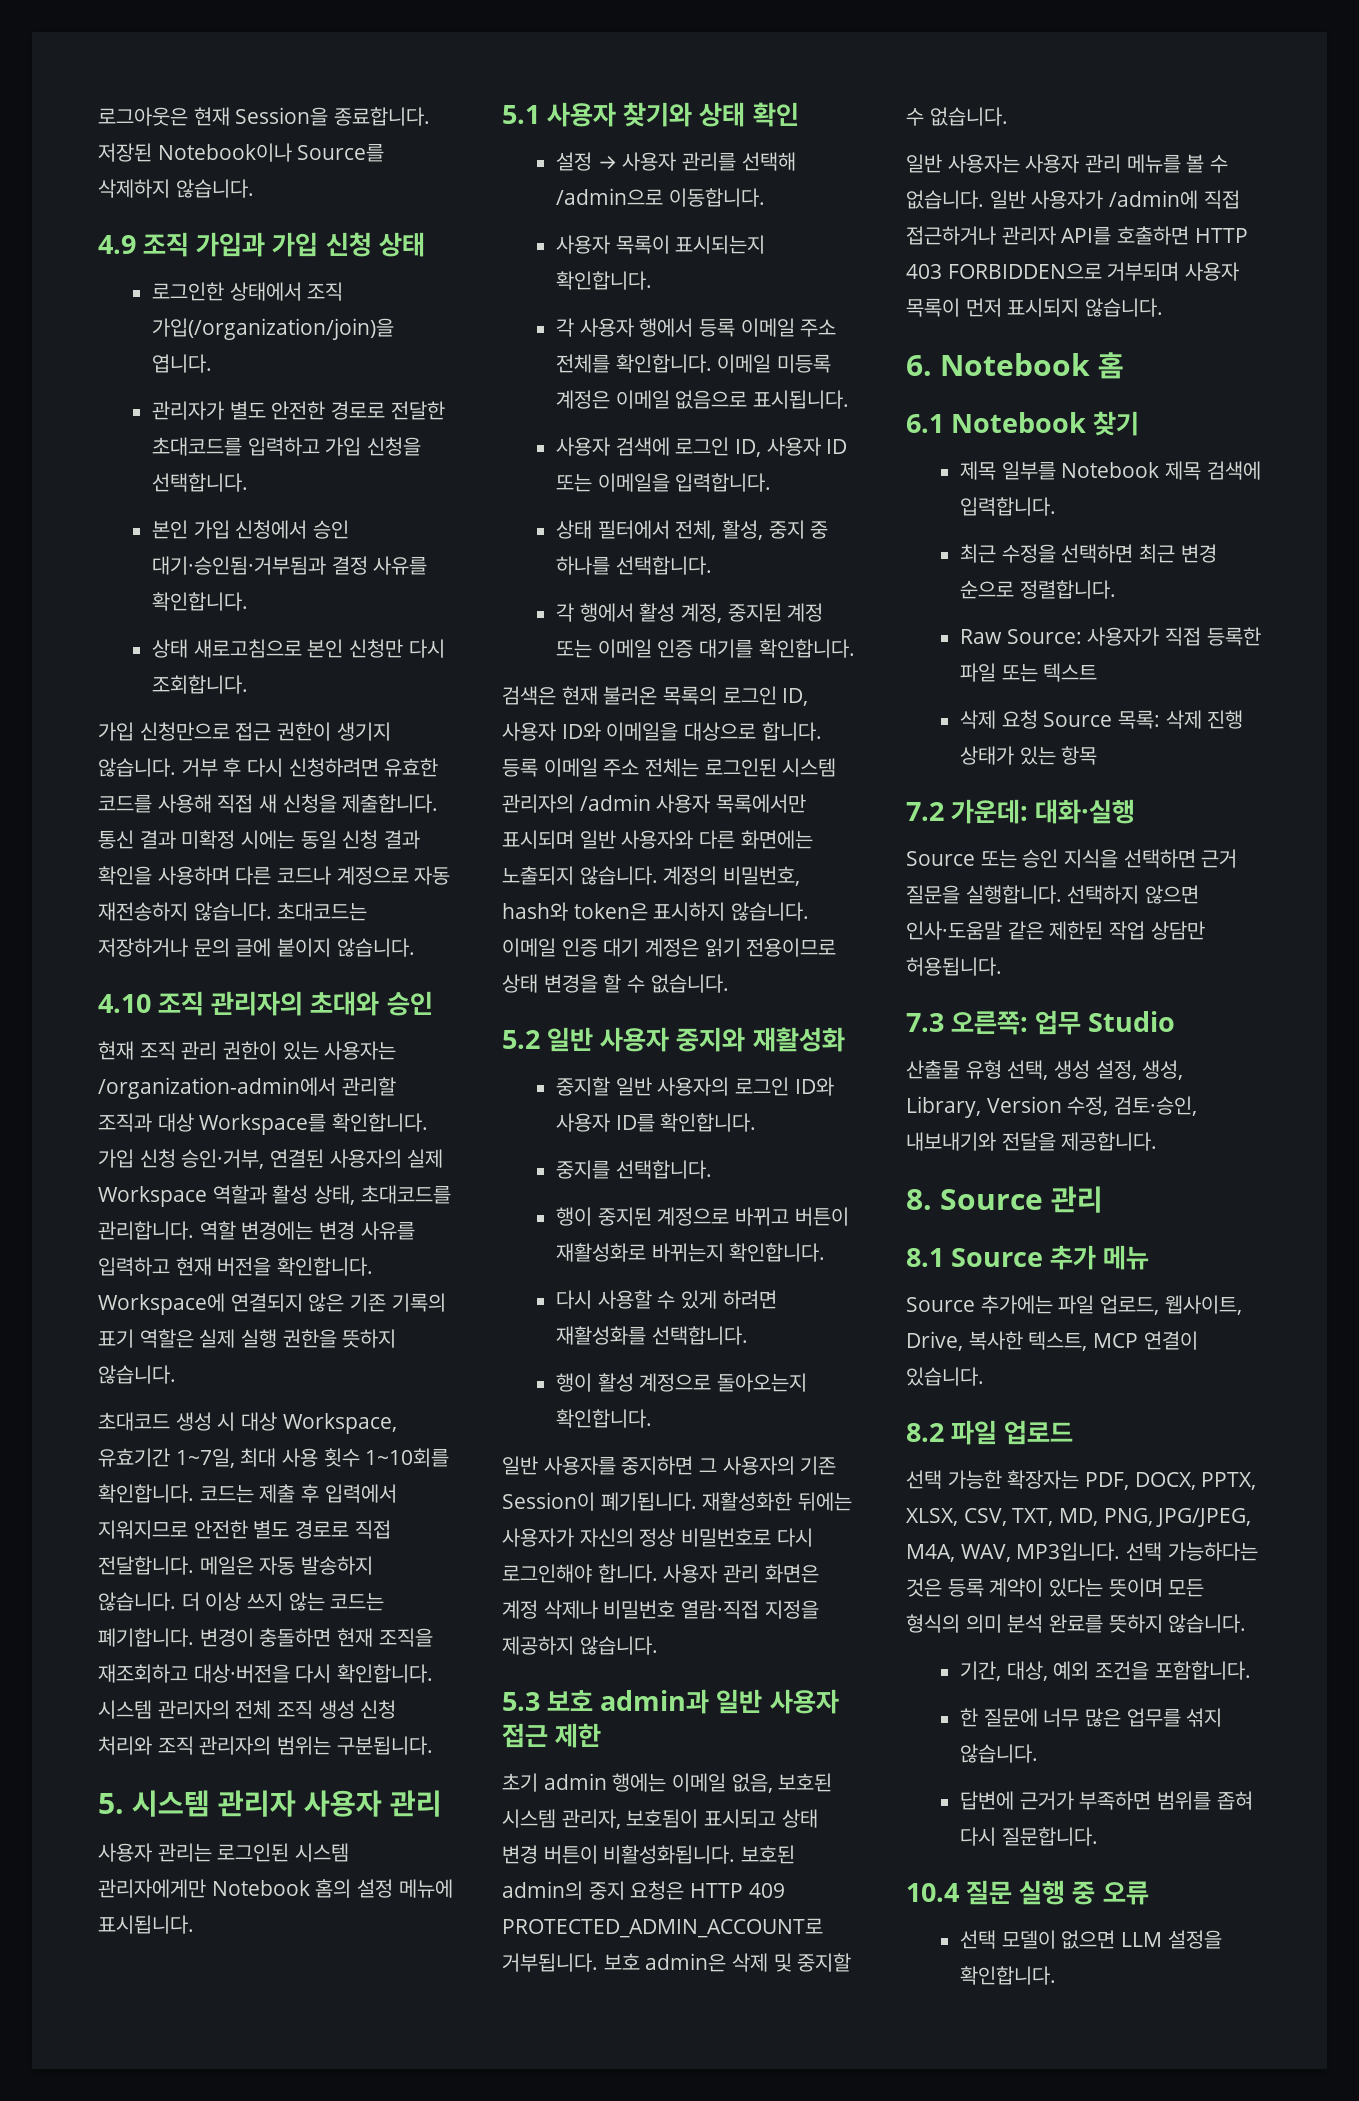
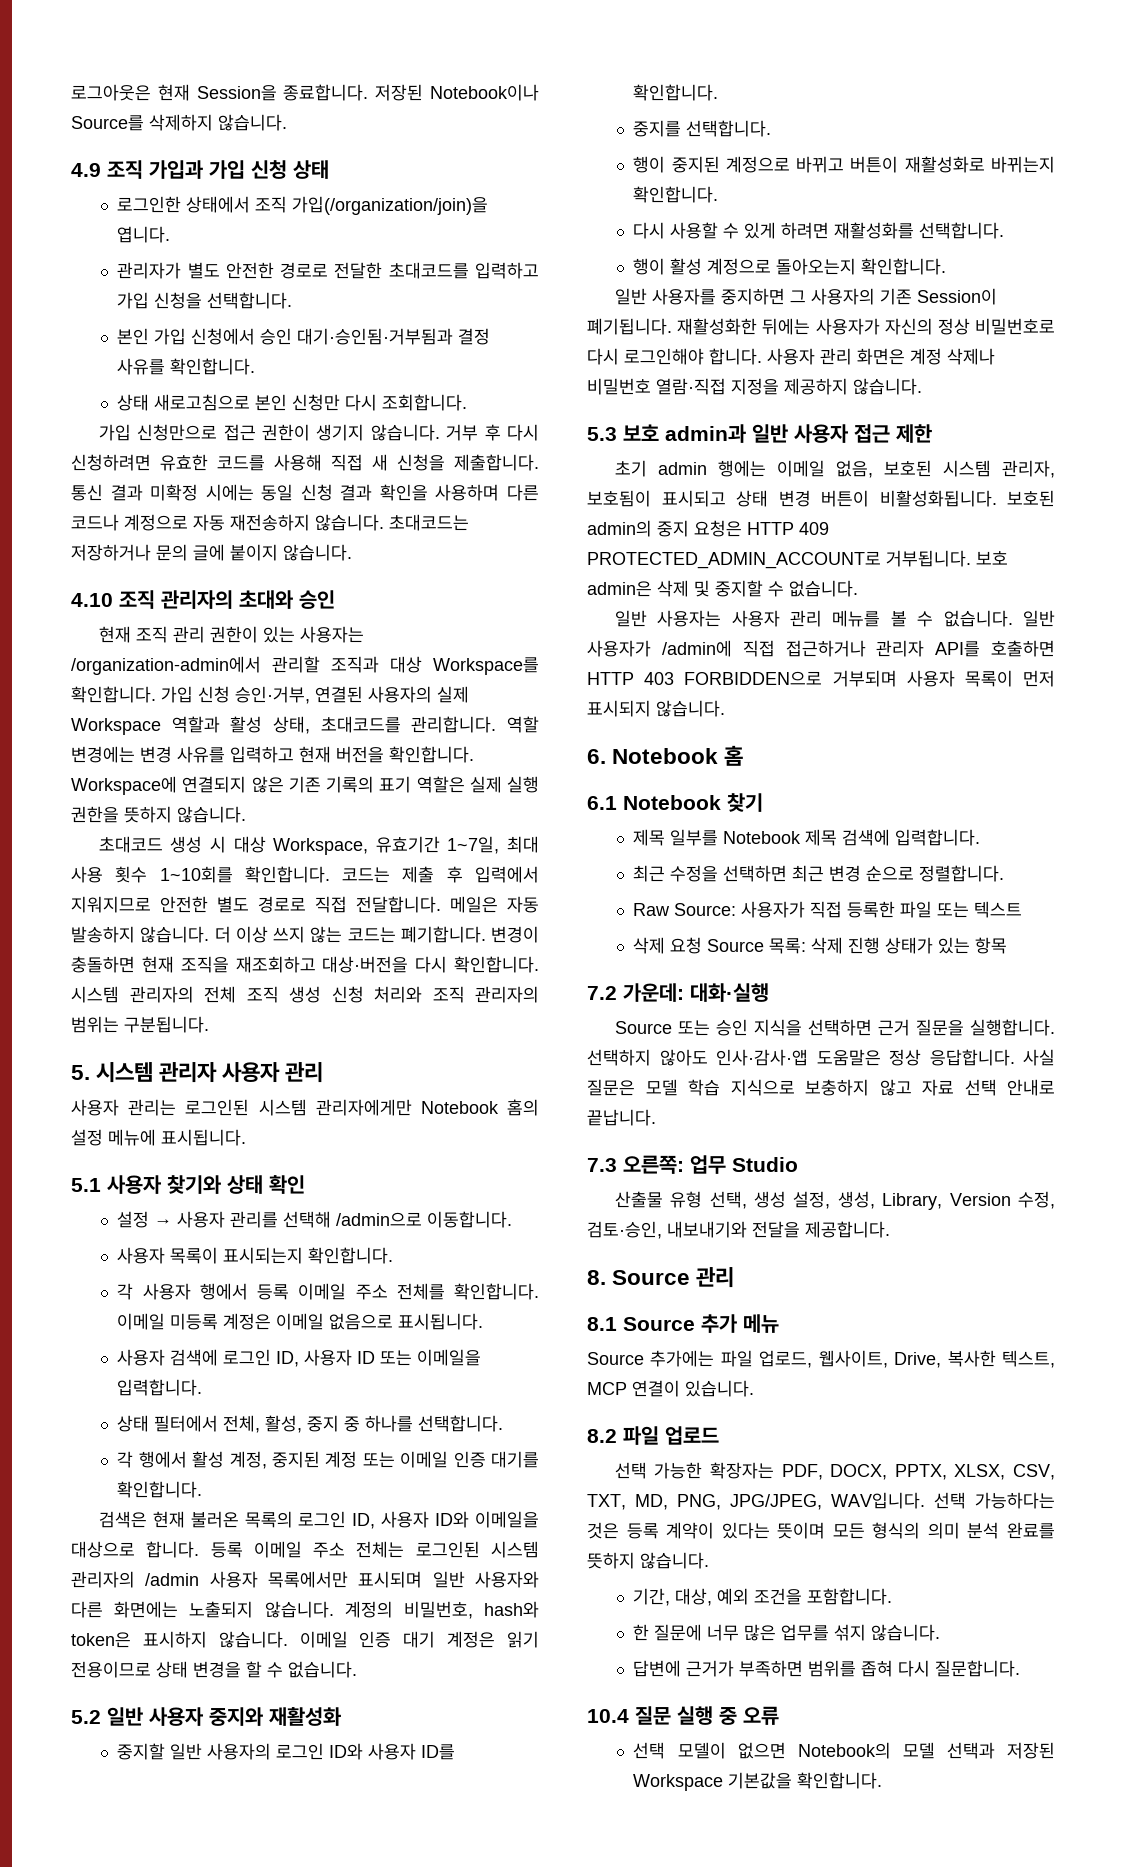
[1145,885,1200,904] [906,921,1205,940] [906,957,1002,976] 않으면 인사·도움말 같은 제한된 작업 상담만 허용됩니다. -> [659,1049,1055,1066] [587,1079,1055,1096] [587,1109,656,1126] 않아도 인사·감사·앱 도움말은 정상 응답합니다. 사실 질문은 모델 학습 지식으로 보충하지 않고 자료 선택 안내로 끝납니다.
[906,1542,1121,1562] M4A, WAV, MP3입니다. -> [831,1492,925,1509] WAV입니다.
[1120,1930,1222,1949] LLM 설정을 -> [797,1742,1055,1759] [633,1772,793,1791] Notebook의 모델 선택과 저장된 Workspace 기본값을

